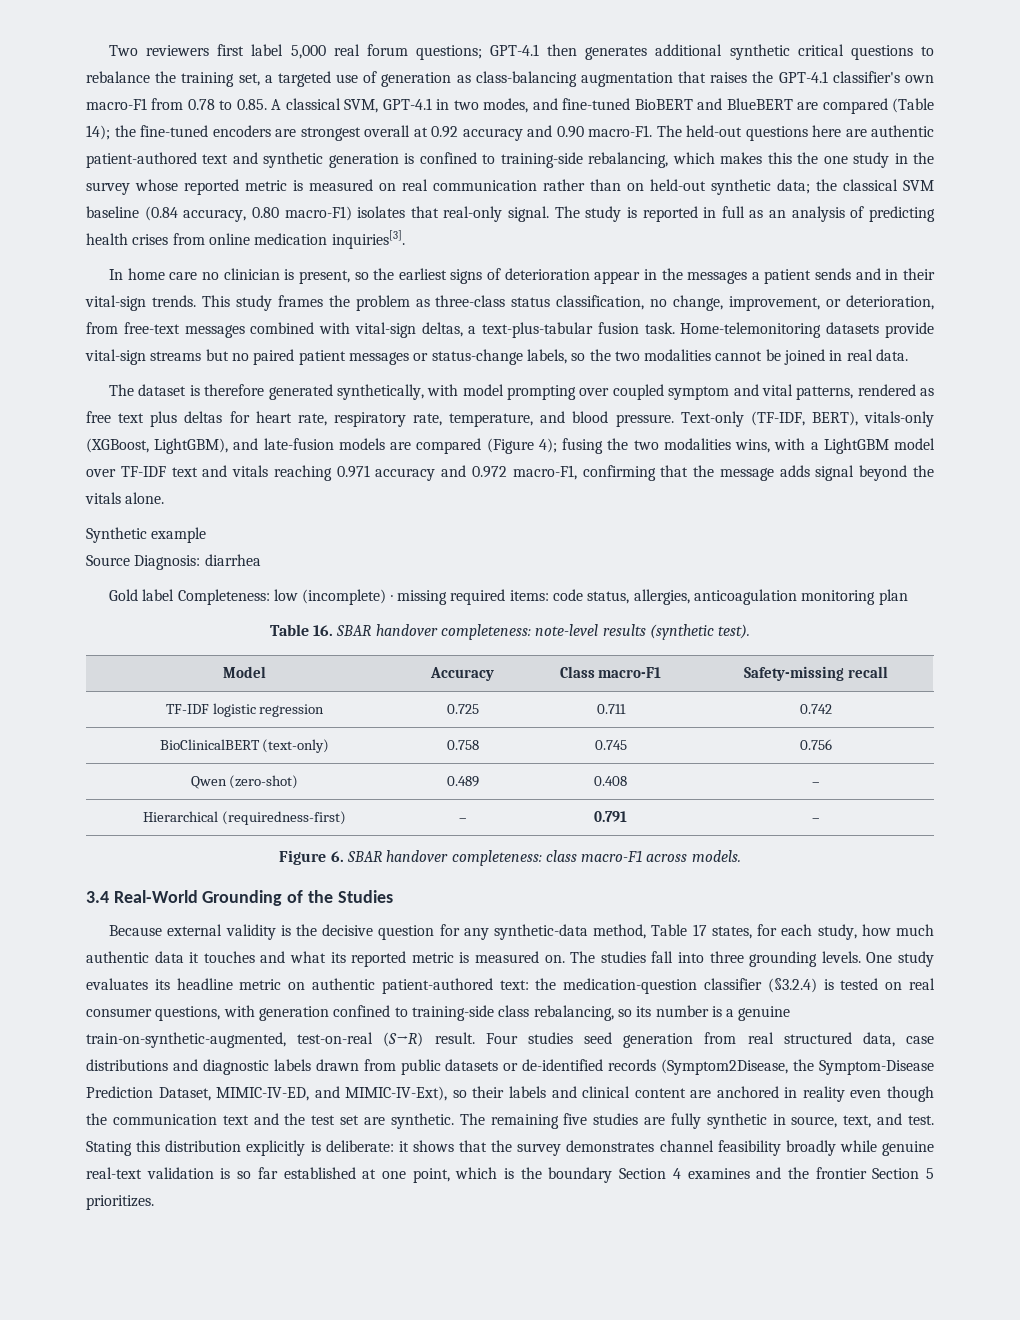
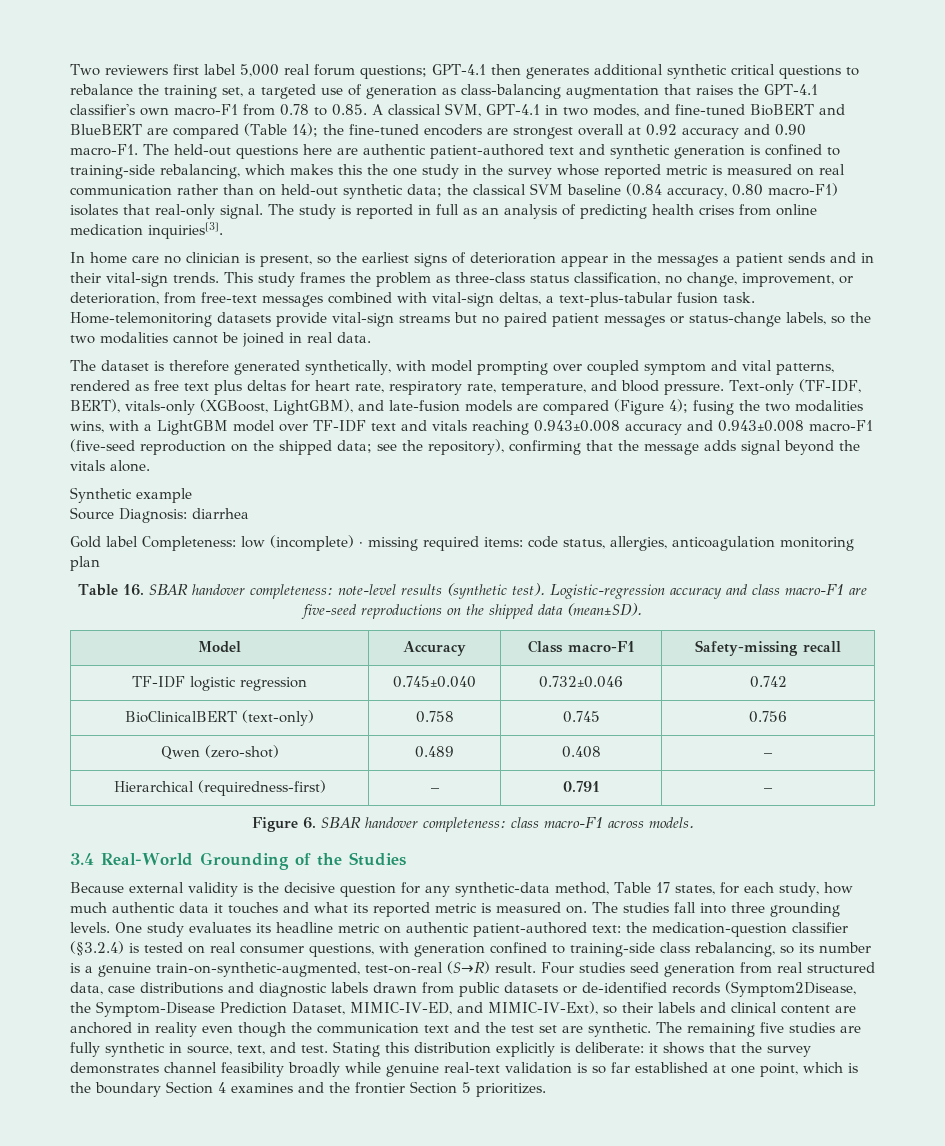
[336,465,577,481] 0.971 accuracy and 0.972 macro-F1, -> [534,420,873,435] [70,439,504,455] 0.943±0.008 accuracy and 0.943±0.008 macro-F1 (five-seed reproduction on the shipped data; see the repository),
(751, 631) none -> [550,584,868,599] [300,603,642,619] Logistic-regression accuracy and class macro-F1 are five-seed reproductions on the shipped data (mean±SD).
[446,704,479,714] [596,704,626,714] 0.725 | 0.711 -> [393,676,476,688] [539,676,623,688] 0.745±0.040 | 0.732±0.046

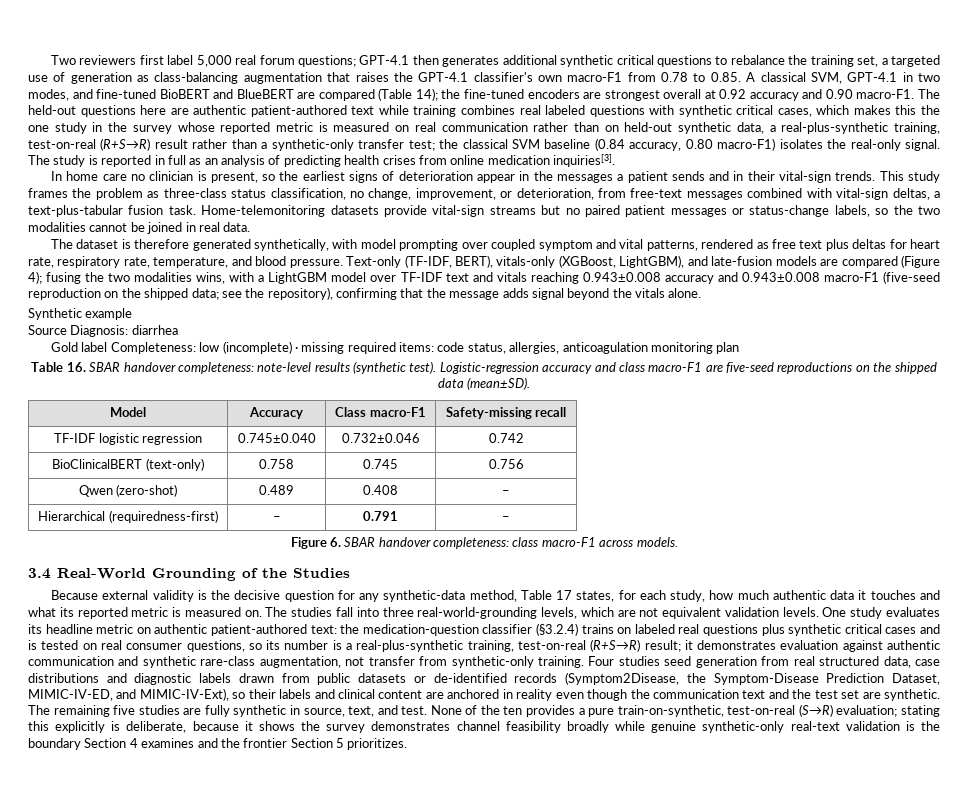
[579,144,840,159] [70,164,240,179] and synthetic generation is confined to training-side rebalancing, -> [378,105,812,117] while training combines real labeled questions with synthetic critical cases,
[407,184,442,197] data; -> [736,122,940,134] [28,138,435,151] data, a real-plus-synthetic training, test-on-real (R+S→R) result rather than a synthetic-only transfer test;
[123,204,150,215] that -> [827,139,847,149] the
[770,902,840,917] grounding -> [417,607,779,619] real-world-grounding levels, which are not equivalent validation
(124, 948) none -> [581,624,941,636] trains on labeled real questions plus synthetic critical cases and
[379,942,775,957] with generation confined to training-side class rebalancing, -> (245, 646) none
[98,961,536,977] genuine train-on-synthetic-augmented, test-on-real (S→R) result. -> [356,639,940,652] [28,656,585,668] real-plus-synthetic training, test-on-real (R+S→R) result; it demonstrates evaluation against authentic communication and synthetic rare-class augmentation, not transfer from synthetic-only training.
[333,1041,644,1057] Stating this distribution explicitly is deliberate: -> [430,704,941,717] [28,721,239,733] None of the ten provides a pure train-on-synthetic, test-on-real (S→R) evaluation; stating this explicitly is deliberate, because
[709,1042,736,1053] that -> (295, 726) none
(439, 1070) none -> [702,721,785,733] synthetic-only
[592,1062,858,1077] so far established at one point, which is -> (915, 726) none

